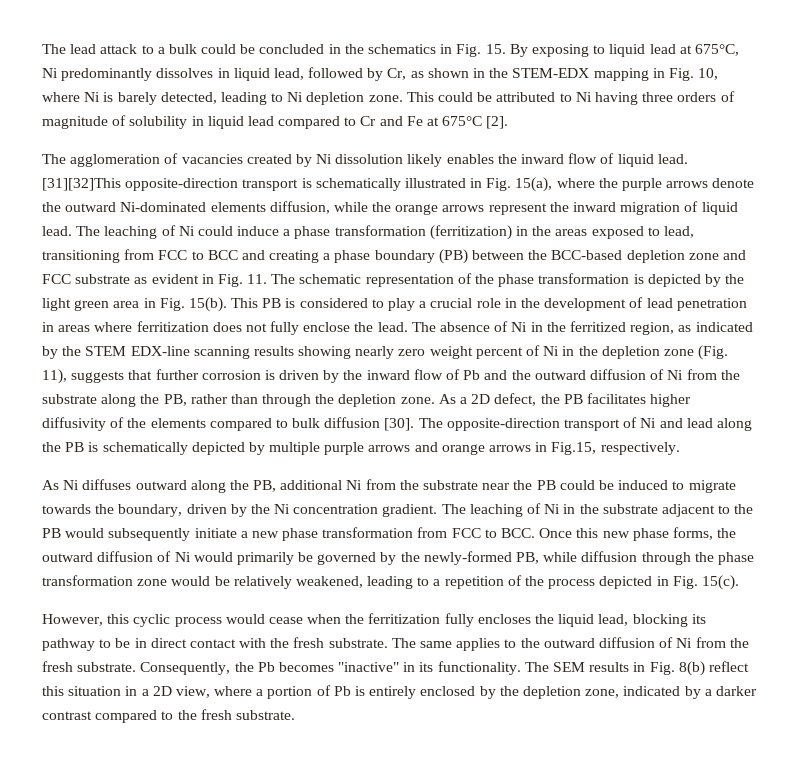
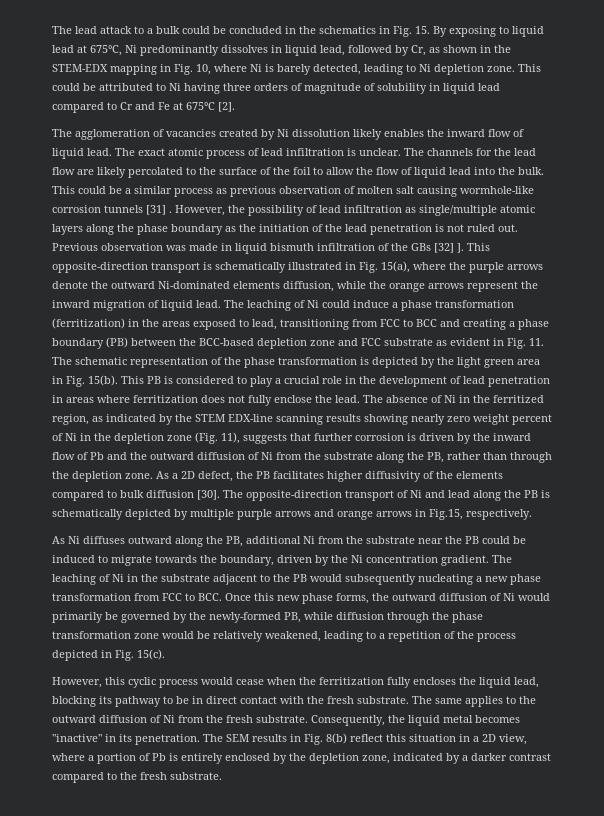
[42,178,121,191] [31][32]This -> [115,148,536,159] [52,167,544,178] [52,186,534,197] [52,205,535,216] [52,224,518,235] [52,243,490,254] The exact atomic process of lead infiltration is unclear. The channels for the lead flow are likely percolated to the surface of the foil to allow the flow of liquid lead into the bulk. This could be a similar process as previous observation of molten salt causing wormhole-like corrosion tunnels [31] . However, the possibility of lead infiltration as single/multiple atomic layers along the phase boundary as the initiation of the lead penetration is not ruled out. Previous observation was made in liquid bismuth infiltration of the GBs [32] ]. This
[194,528,237,538] initiate -> [418,574,473,585] nucleating
[257,662,275,672] Pb -> [408,715,473,726] liquid metal
[437,661,521,675] functionality. -> [135,734,200,745] penetration.

